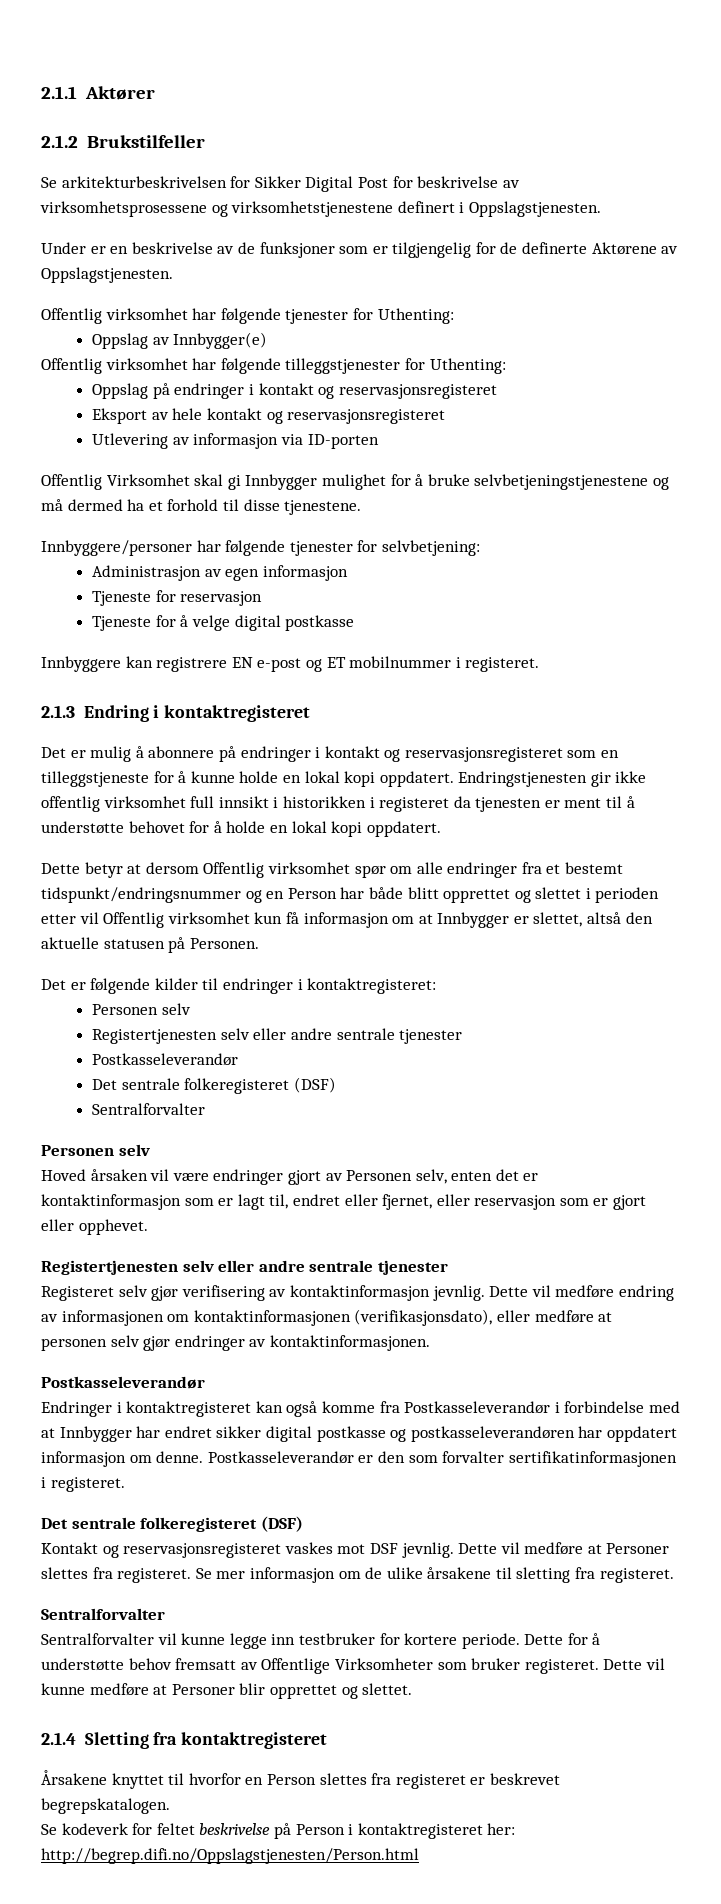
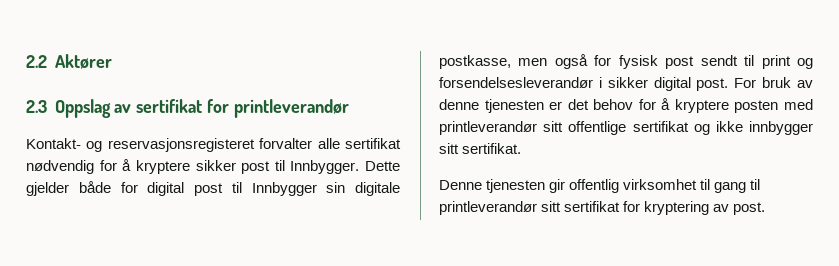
[41,86,77,99] 2.1.1 -> [26,55,47,68] 2.2
[41,135,205,148] [41,176,520,192] [40,201,601,217] [41,242,679,258] [41,267,173,283] [41,308,454,324] [92,332,268,349] [41,358,506,374] [92,383,497,399] [92,408,446,424] [92,433,379,449] [41,474,669,490] [41,499,362,515] [41,540,480,556] [92,565,349,581] [92,590,263,606] [92,615,355,631] [41,656,540,672] [41,705,311,722] [41,746,620,762] [41,771,647,787] [41,796,635,812] [41,821,441,837] [41,862,624,878] [41,887,660,903] [41,912,653,928] [41,937,259,953] [41,978,437,994] [92,1003,191,1015] [92,1028,463,1044] [92,1053,239,1066] [92,1077,337,1094] [92,1103,206,1115] [41,1144,150,1156] [41,1169,539,1185] [41,1194,647,1210] [41,1219,148,1235] [41,1260,448,1275] [41,1285,674,1301] [41,1309,613,1326] [41,1335,430,1351] [41,1376,205,1389] [41,1401,680,1417] [41,1426,677,1442] [41,1451,677,1467] [41,1477,125,1492] [41,1516,303,1532] [41,1542,670,1558] [41,1567,674,1583] [41,1608,165,1620] [41,1633,601,1649] [41,1658,665,1674] [41,1683,413,1699] [41,1732,328,1749] [41,1770,560,1789] [41,1798,170,1814] [41,1823,516,1839] [41,1848,419,1864] 2.1.2 Brukstilfeller // Se arkitekturbeskrivelsen for Sikker Digital Post for beskrivelse av virksomhetsprosessene og virksomhetstjenestene definert i Oppslagstjenesten. // Under er en beskrivelse av de funksjoner som er tilgjengelig for de definerte Aktørene av Oppslagstjenesten. // Offentlig virksomhet har følgende tjenester for Uthenting: // Oppslag av Innbygger(e) // Offentlig virksomhet har følgende tilleggstjenester for Uthenting: // Oppslag på endringer i kontakt og reservasjonsregisteret // Eksport av hele kontakt og reservasjonsregisteret // Utlevering av informasjon via ID-porten // Offentlig Virksomhet skal gi Innbygger mulighet for å bruke selvbetjeningstjenestene og må dermed ha et forhold til disse tjenestene. // Innbyggere/personer har følgende tjenester for selvbetjening: // Administrasjon av egen informasjon // Tjeneste for reservasjon // Tjeneste for å velge digital postkasse // Innbyggere kan registrere EN e-post og ET mobilnummer i registeret. // 2.1.3 Endring i kontaktregisteret // Det er mulig å abonnere på endringer i kontakt og reservasjonsregisteret som en tilleggstjeneste for å kunne holde en lokal kopi oppdatert. Endringstjenesten gir ikke offentlig virksomhet full innsikt i historikken i registeret da tjenesten er ment til å understøtte behovet for å holde en lokal kopi oppdatert. // Dette betyr at dersom Offentlig virksomhet spør om alle endringer fra et bestemt tidspunkt/endringsnummer og en Person har både blitt opprettet og slettet i perioden etter vil Offentlig virksomhet kun få informasjon om at Innbygger er slettet, altså den aktuelle statusen på Personen. // Det er følgende kilder til endringer i kontaktregisteret: // Personen selv // Registertjenesten selv eller andre sentrale tjenester // Postkasseleverandør // Det sentrale folkeregisteret (DSF) // Sentralforvalter // Personen selv // Hoved årsaken vil være endringer gjort av Personen selv, enten det er kontaktinformasjon som er lagt til, endret eller fjernet, eller reservasjon som er gjort eller opphevet. // Registertjenesten selv eller andre sentrale tjenester // Registeret selv gjør verifisering av kontaktinformasjon jevnlig. Dette vil medføre endring av informasjonen om kontaktinformasjonen (verifikasjonsdato), eller medføre at personen selv gjør endringer av kontaktinformasjonen. // Postkasseleverandør // Endringer i kontaktregisteret kan også komme fra Postkasseleverandør i forbindelse med at Innbygger har endret sikker digital postkasse og postkasseleverandøren har oppdatert informasjon om denne. Postkasseleverandør er den som forvalter sertifikatinformasjonen i registeret. // Det sentrale folkeregisteret (DSF) // Kontakt og reservasjonsregisteret vaskes mot DSF jevnlig. Dette vil medføre at Personer slettes fra registeret. Se mer informasjon om de ulike årsakene til sletting fra registeret. // Sentralforvalter // Sentralforvalter vil kunne legge inn testbruker for kortere periode. Dette for å understøtte behov fremsatt av Offentlige Virksomheter som bruker registeret. Dette vil kunne medføre at Personer blir opprettet og slettet. // 2.1.4 Sletting fra kontaktregisteret // Årsakene knyttet til hvorfor en Person slettes fra registeret er beskrevet begrepskatalogen. // Se kodeverk for feltet beskrivelse på Person i kontaktregisteret her: http://begrep.difi.no/Oppslagstjenesten/Person.html -> [26,99,349,118] [26,138,401,152] [26,159,400,174] [26,181,400,196] [439,54,813,69] [439,77,814,91] [439,98,813,113] [439,121,813,135] [439,143,522,154] [439,179,761,193] [439,201,766,215] 2.3 Oppslag av sertifikat for printleverandør // Kontakt- og reservasjonsregisteret forvalter alle sertifikat nødvendig for å kryptere sikker post til Innbygger. Dette gjelder både for digital post til Innbygger sin digitale postkasse, men også for fysisk post sendt til print og forsendelsesleverandør i sikker digital post. For bruk av denne tjenesten er det behov for å kryptere posten med printleverandør sitt offentlige sertifikat og ikke innbygger sitt sertifikat. // Denne tjenesten gir offentlig virksomhet til gang til printleverandør sitt sertifikat for kryptering av post.

